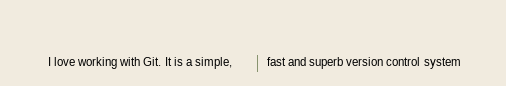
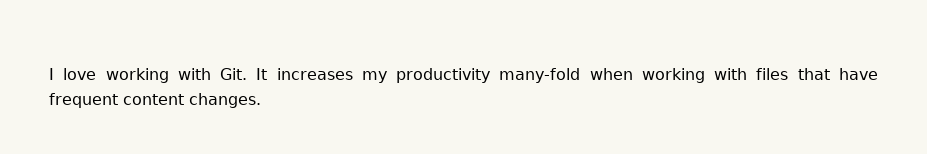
[173,57,461,69] is a simple, fast and superb version control system -> [276,68,878,83] [49,93,261,108] increases my productivity many-fold when working with files that have frequent content changes.

